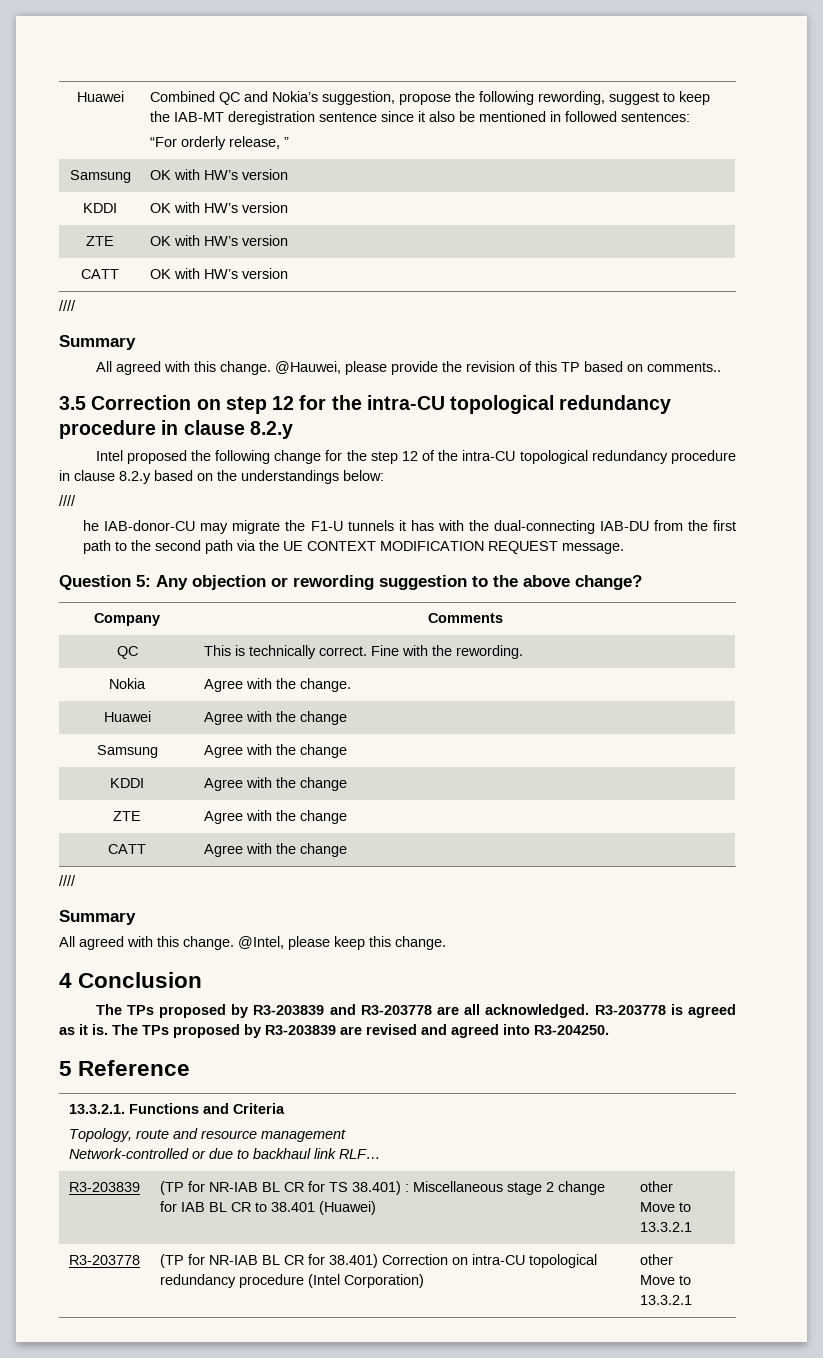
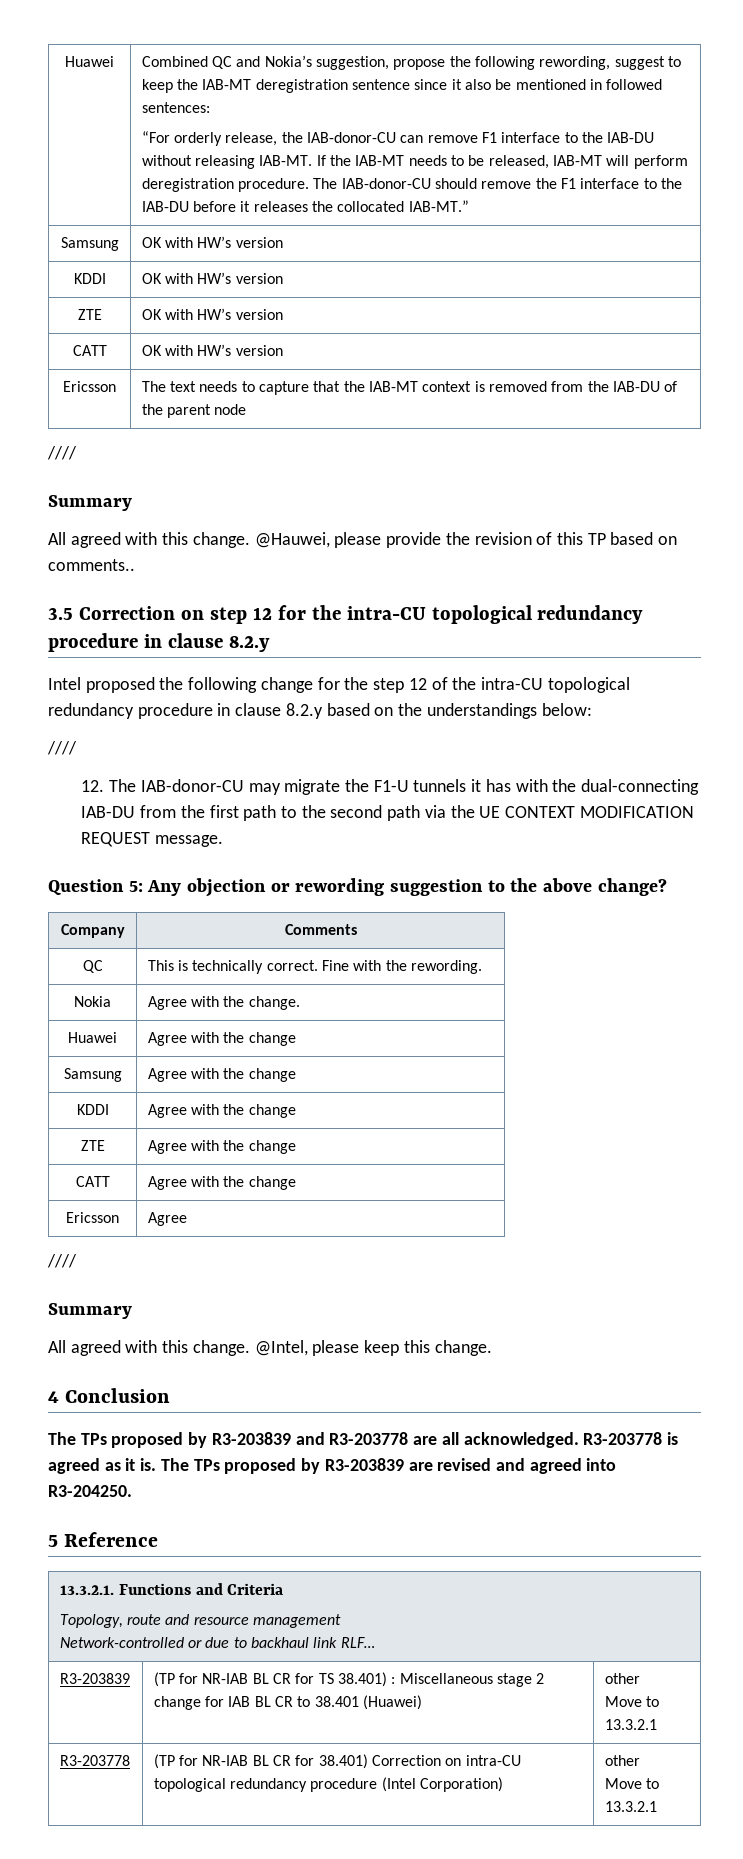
[283,137,289,147] ” -> [281,132,655,143] [141,155,688,169] [141,178,682,192] [141,200,469,212] the IAB-donor-CU can remove F1 interface to the IAB-DU without releasing IAB-MT. If the IAB-MT needs to be released, IAB-MT will perform deregistration procedure. The IAB-donor-CU should remove the F1 interface to the IAB-DU before it releases the collocated IAB-MT.”
(288, 273) none -> [63,381,116,392] [141,381,678,395] [141,404,247,418] // Ericsson | The text needs to capture that the IAB-MT context is removed from the IAB-DU of the parent node
[83,520,100,531] he -> [81,779,137,792] 12. The
(347, 850) none -> [66,1212,119,1223] [147,1212,187,1226] // Ericsson | Agree

